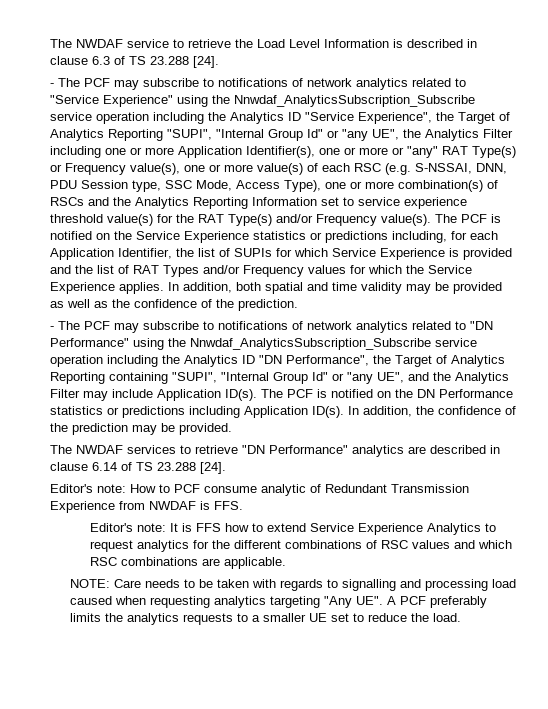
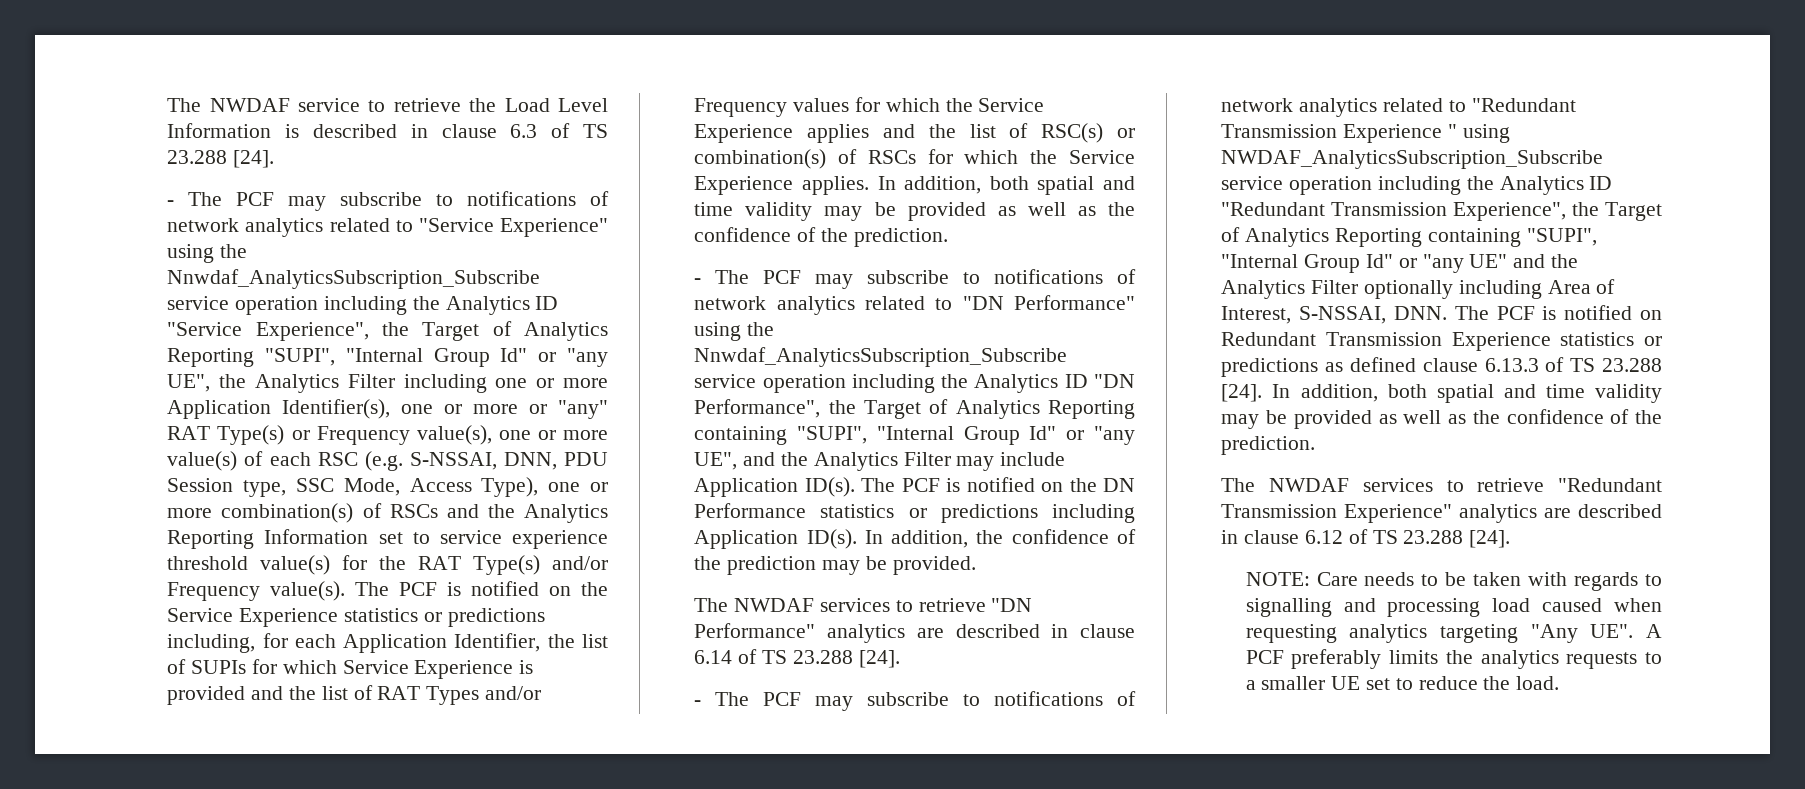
(116, 288) none -> [807,123,1135,143] [694,149,1135,169] [694,176,794,195] applies and the list of RSC(s) or combination(s) of RSCs for which the Service Experience
[50,484,470,496] [50,501,244,513] [90,523,497,535] [90,540,513,552] [90,557,287,569] Editor's note: How to PCF consume analytic of Redundant Transmission Experience from NWDAF is FFS. // Editor's note: It is FFS how to extend Service Experience Analytics to request analytics for the different combinations of RSC values and which RSC combinations are applicable. -> [694,691,1136,711] [1221,98,1576,117] [1221,124,1510,143] [1221,150,1604,169] [1221,176,1613,195] [1221,202,1662,221] [1221,227,1597,247] [1221,254,1578,273] [1221,279,1616,299] [1221,305,1662,324] [1221,332,1662,351] [1221,357,1662,377] [1221,384,1662,403] [1221,409,1662,429] [1221,436,1316,455] [1221,478,1662,492] [1221,504,1662,523] [1221,529,1511,548] - The PCF may subscribe to notifications of network analytics related to "Redundant Transmission Experience " using NWDAF_AnalyticsSubscription_Subscribe service operation including the Analytics ID "Redundant Transmission Experience", the Target of Analytics Reporting containing "SUPI", "Internal Group Id" or "any UE" and the Analytics Filter optionally including Area of Interest, S-NSSAI, DNN. The PCF is notified on Redundant Transmission Experience statistics or predictions as defined clause 6.13.3 of TS 23.288 [24]. In addition, both spatial and time validity may be provided as well as the confidence of the prediction. // The NWDAF services to retrieve "Redundant Transmission Experience" analytics are described in clause 6.12 of TS 23.288 [24].

